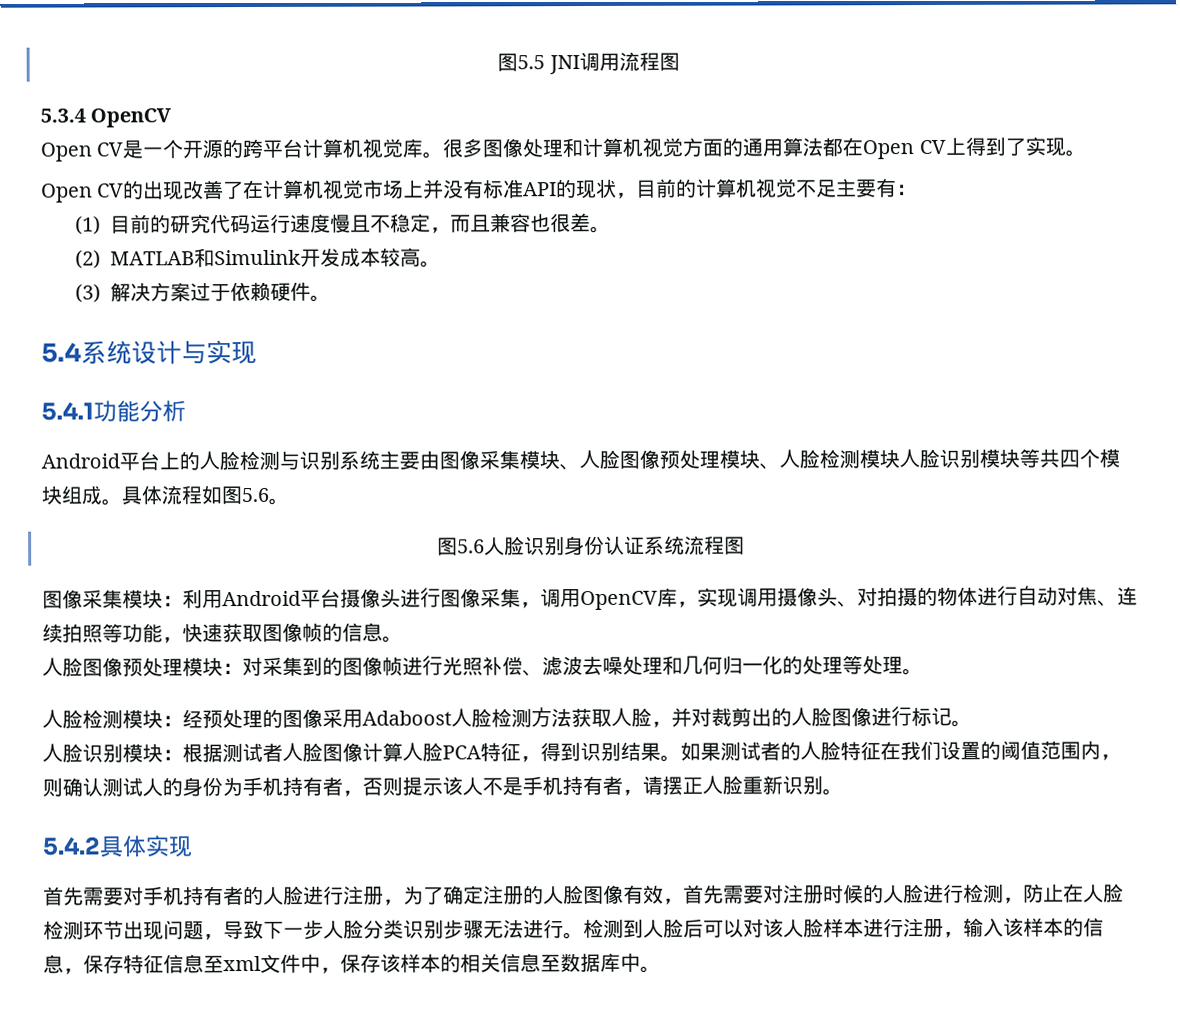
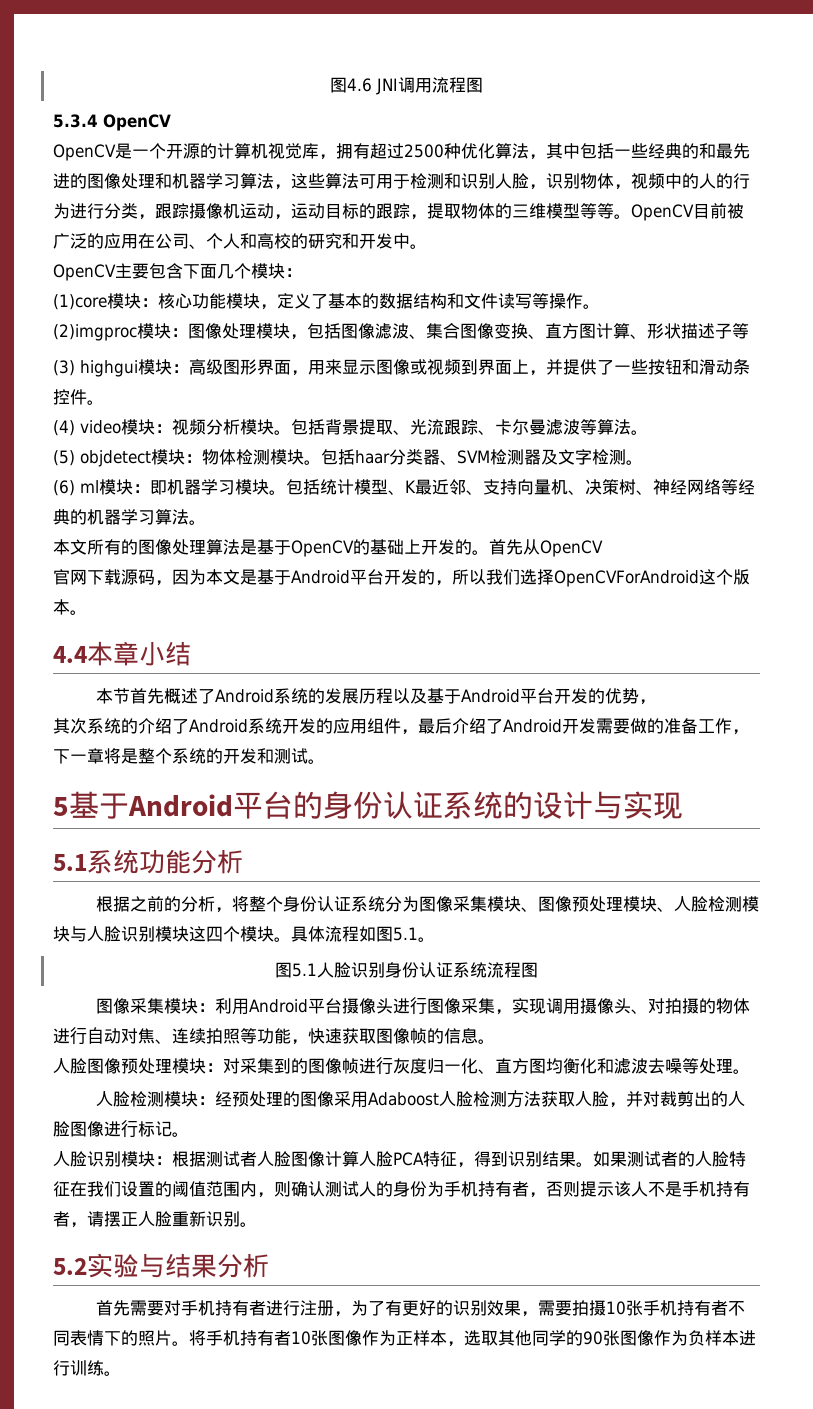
[497,53,546,72] 图5.5 -> [330,77,372,93] 图4.6
[40,142,124,162] Open CV -> [53,144,116,161] OpenCV
[242,138,304,159] 跨平台 -> (217, 151) none
[422,136,1086,160] [41,178,918,203] [75,212,612,235] [75,247,442,269] [75,281,332,303] [41,340,132,365] 。很多图像处理和计算机视觉方面的通用算法都在Open CV上得到了实现。 // Open CV的出现改善了在计算机视觉市场上并没有标准API的现状，目前的计算机视觉不足主要有： // (1)目前的研究代码运行速度慢且不稳定，而且兼容也很差。 // (2) MATLAB和Simulink开发成本较高。 // (3)解决方案过于依赖硬件。 // 5.4系统 -> [319,143,750,160] [53,173,750,190] [53,203,744,221] [53,233,427,249] [53,263,302,281] [53,293,600,310] [53,323,749,341] [53,359,750,377] [53,389,104,405] [53,419,648,436] [53,449,643,467] [53,479,755,496] [53,509,206,525] [53,539,603,557] [53,569,750,587] [53,599,87,615] [53,641,191,666] [95,688,656,705] [53,718,749,735] [53,748,325,764] [53,791,533,819] ，拥有超过2500种优化算法，其中包括一些经典的和最先进的图像处理和机器学习算法，这些算法可用于检测和识别人脸，识别物体，视频中的人的行为进行分类，跟踪摄像机运动，运动目标的跟踪，提取物体的三维模型等等。OpenCV目前被广泛的应用在公司、个人和高校的研究和开发中。 // OpenCV主要包含下面几个模块： // (1)core模块：核心功能模块，定义了基本的数据结构和文件读写等操作。 // (2)imgproc模块：图像处理模块，包括图像滤波、集合图像变换、直方图计算、形状描述子等 // (3) highgui模块：高级图形界面，用来显示图像或视频到界面上，并提供了一些按钮和滑动条控件。 // (4) video模块：视频分析模块。包括背景提取、光流跟踪、卡尔曼滤波等算法。 // (5) objdetect模块：物体检测模块。包括haar分类器、SVM检测器及文字检测。 // (6) ml模块：即机器学习模块。包括统计模型、K最近邻、支持向量机、决策树、神经网络等经典的机器学习算法。 // 本文所有的图像处理算法是基于OpenCV的基础上开发的。首先从OpenCV // 官网下载源码，因为本文是基于Android平台开发的，所以我们选择OpenCVForAndroid这个版本。 // 4.4本章小结 // 本节首先概述了Android系统的发展历程以及基于Android平台开发的优势， // 其次系统的介绍了Android系统开发的应用组件，最后介绍了Android开发需要做的准备工作，下一章将是整个系统的开发和测试。 // 5基于Android平台的身份认证系统的
[41,401,94,421] 5.4.1 -> [53,849,139,874] 5.1系统
[41,450,440,471] Android平台上的⼈脸检测与识别系统主要由 -> [95,896,419,913] 根据之前的分析，将整个身份认证系统分为
[579,449,620,469] ⼈脸 -> (538, 909) none
[899,448,1060,469] ⼈脸识别模块等共 -> [70,926,206,942] 与⼈脸识别模块这
[61,485,102,505] 组成 -> (274, 934) none
[241,487,269,503] 5.6 -> [393,927,418,941] 5.1
[456,539,485,554] 5.6 -> [292,963,317,977] 5.1
[540,587,698,611] 调⽤OpenCV库， -> (512, 1012) none
[442,655,843,677] 光照补偿、滤波去噪处理和⼏何归⼀化的处理 -> [393,1058,682,1074] 灰度归一化、直方图均衡化和滤波去噪
[42,835,193,858] 5.4.2具体实现 -> [53,1253,269,1278] 5.2实验与结果分析
[243,885,304,906] 的人脸 -> (266, 1308) none
[443,883,1124,905] [43,917,1104,941] [43,952,641,975] 确定注册的人脸图像有效，首先需要对注册时候的人脸进行检测，防止在人脸检测环节出现问题，导致下一步人脸分类识别步骤无法进行。检测到人脸后可以对该人脸样本进行注册，输入该样本的信息，保存特征信息至xml文件中，保存该样本的相关信息至数据库中 -> [384,1300,745,1317] [53,1330,756,1347] [53,1360,104,1376] 有更好的识别效果，需要拍摄10张手机持有者不同表情下的照片。将手机持有者10张图像作为正样本，选取其他同学的90张图像作为负样本进行训练

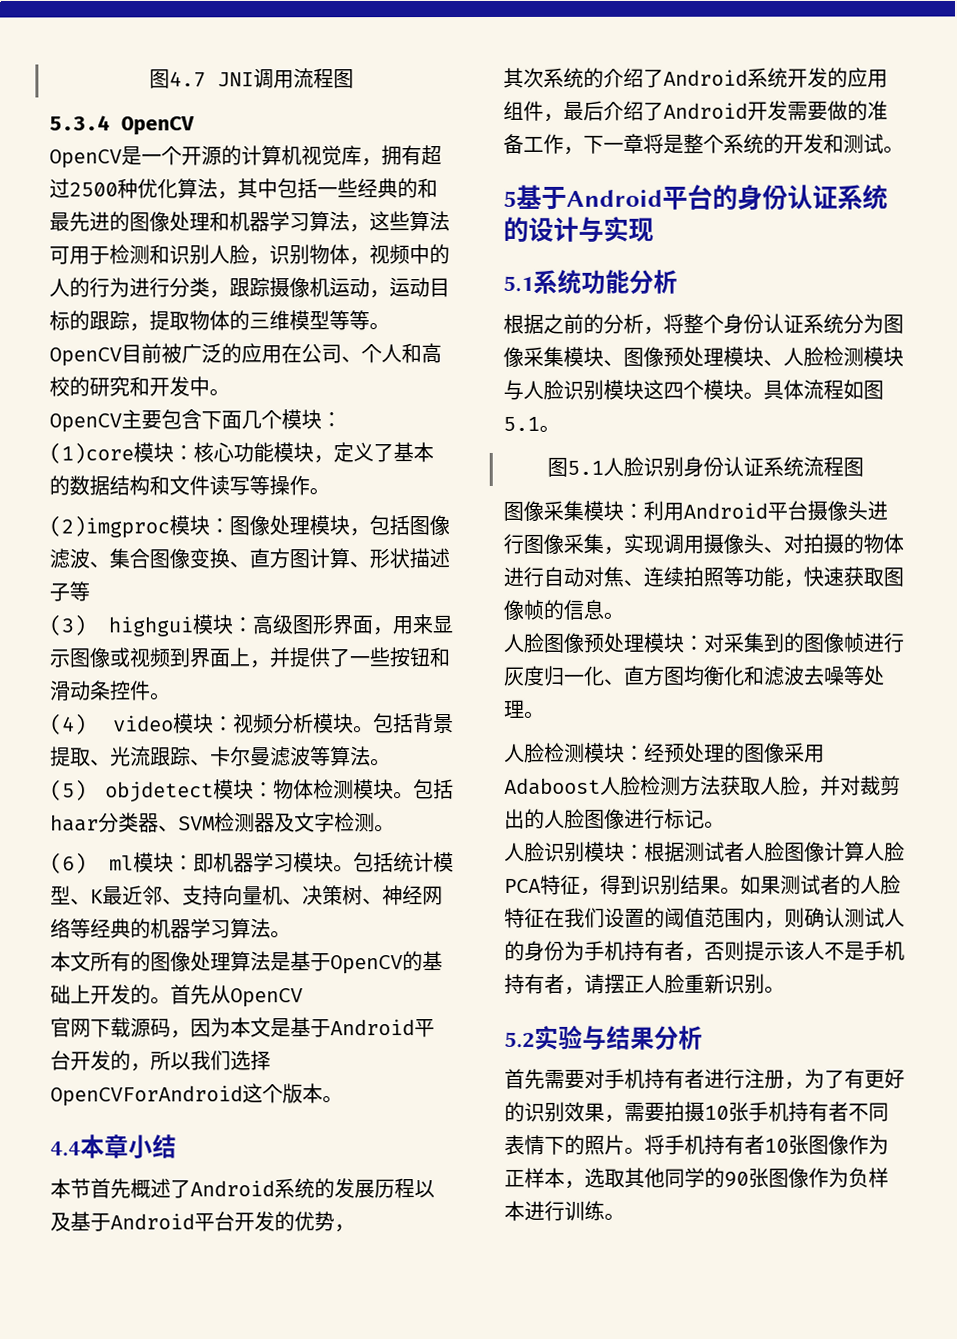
[330,77,372,93] 图4.6 -> [148,69,206,89] 图4.7

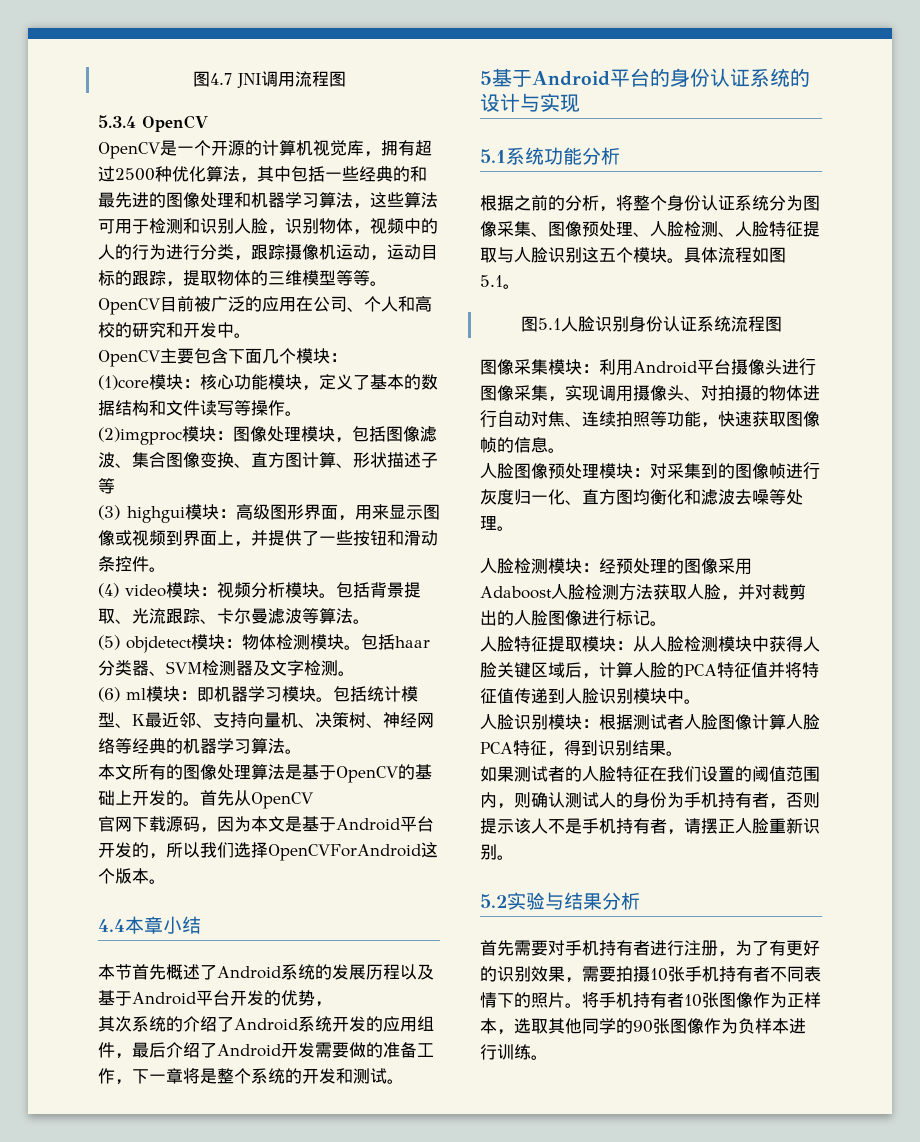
[563,346,604,367] 模块 -> (531, 229) none
[723,346,764,367] 模块 -> (633, 228) none
[863,346,904,367] 模块 -> [718,221,820,237] [480,247,497,263] 、人脸特征提取
[603,379,684,400] 模块这四 -> [582,247,616,263] 这五
(725, 824) none -> [480,636,820,652] [480,662,819,679] [480,688,701,704] // 人脸特征提取模块：从人脸检测模块中获得人脸关键区域后，计算人脸的PCA特征值并将特征值传递到人脸识别模块中。
(741, 890) none -> (683, 753) //

